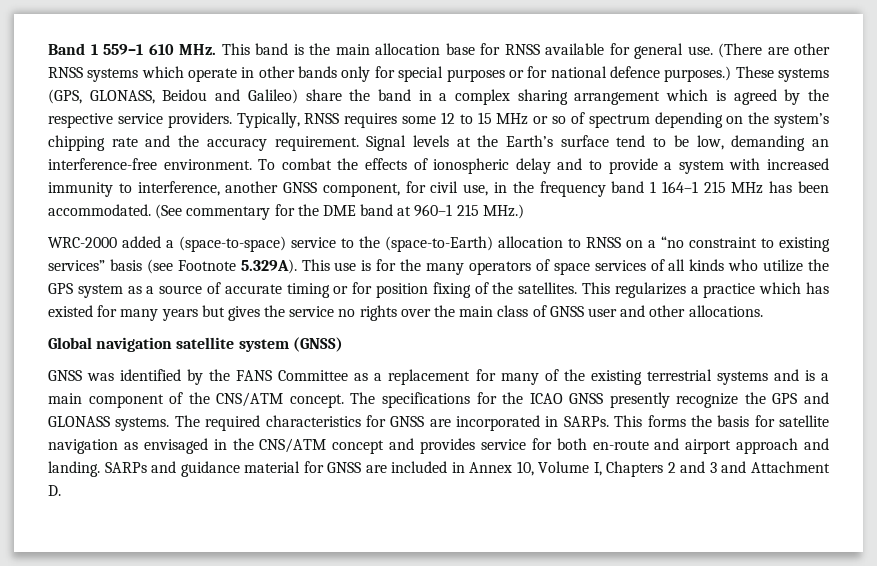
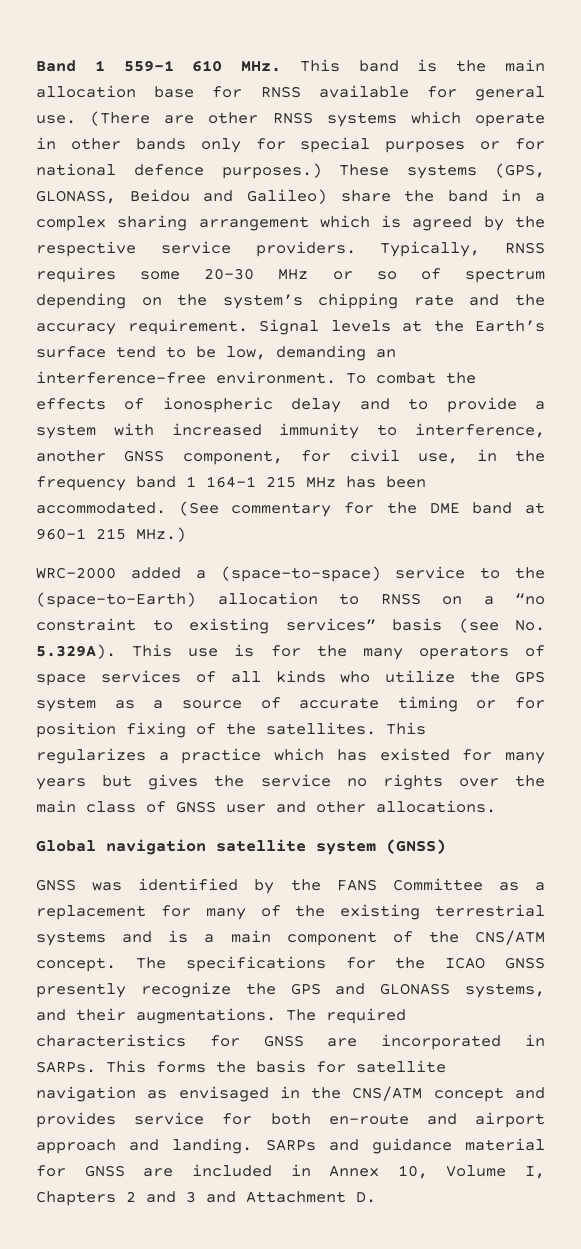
[440,112,492,124] 12 to 15 -> [204,268,255,280] 20-30
[177,260,236,271] Footnote -> [515,620,545,631] No.
[115,417,170,431] systems. -> [464,983,545,998] [36,1008,276,1024] systems, and their augmentations.

